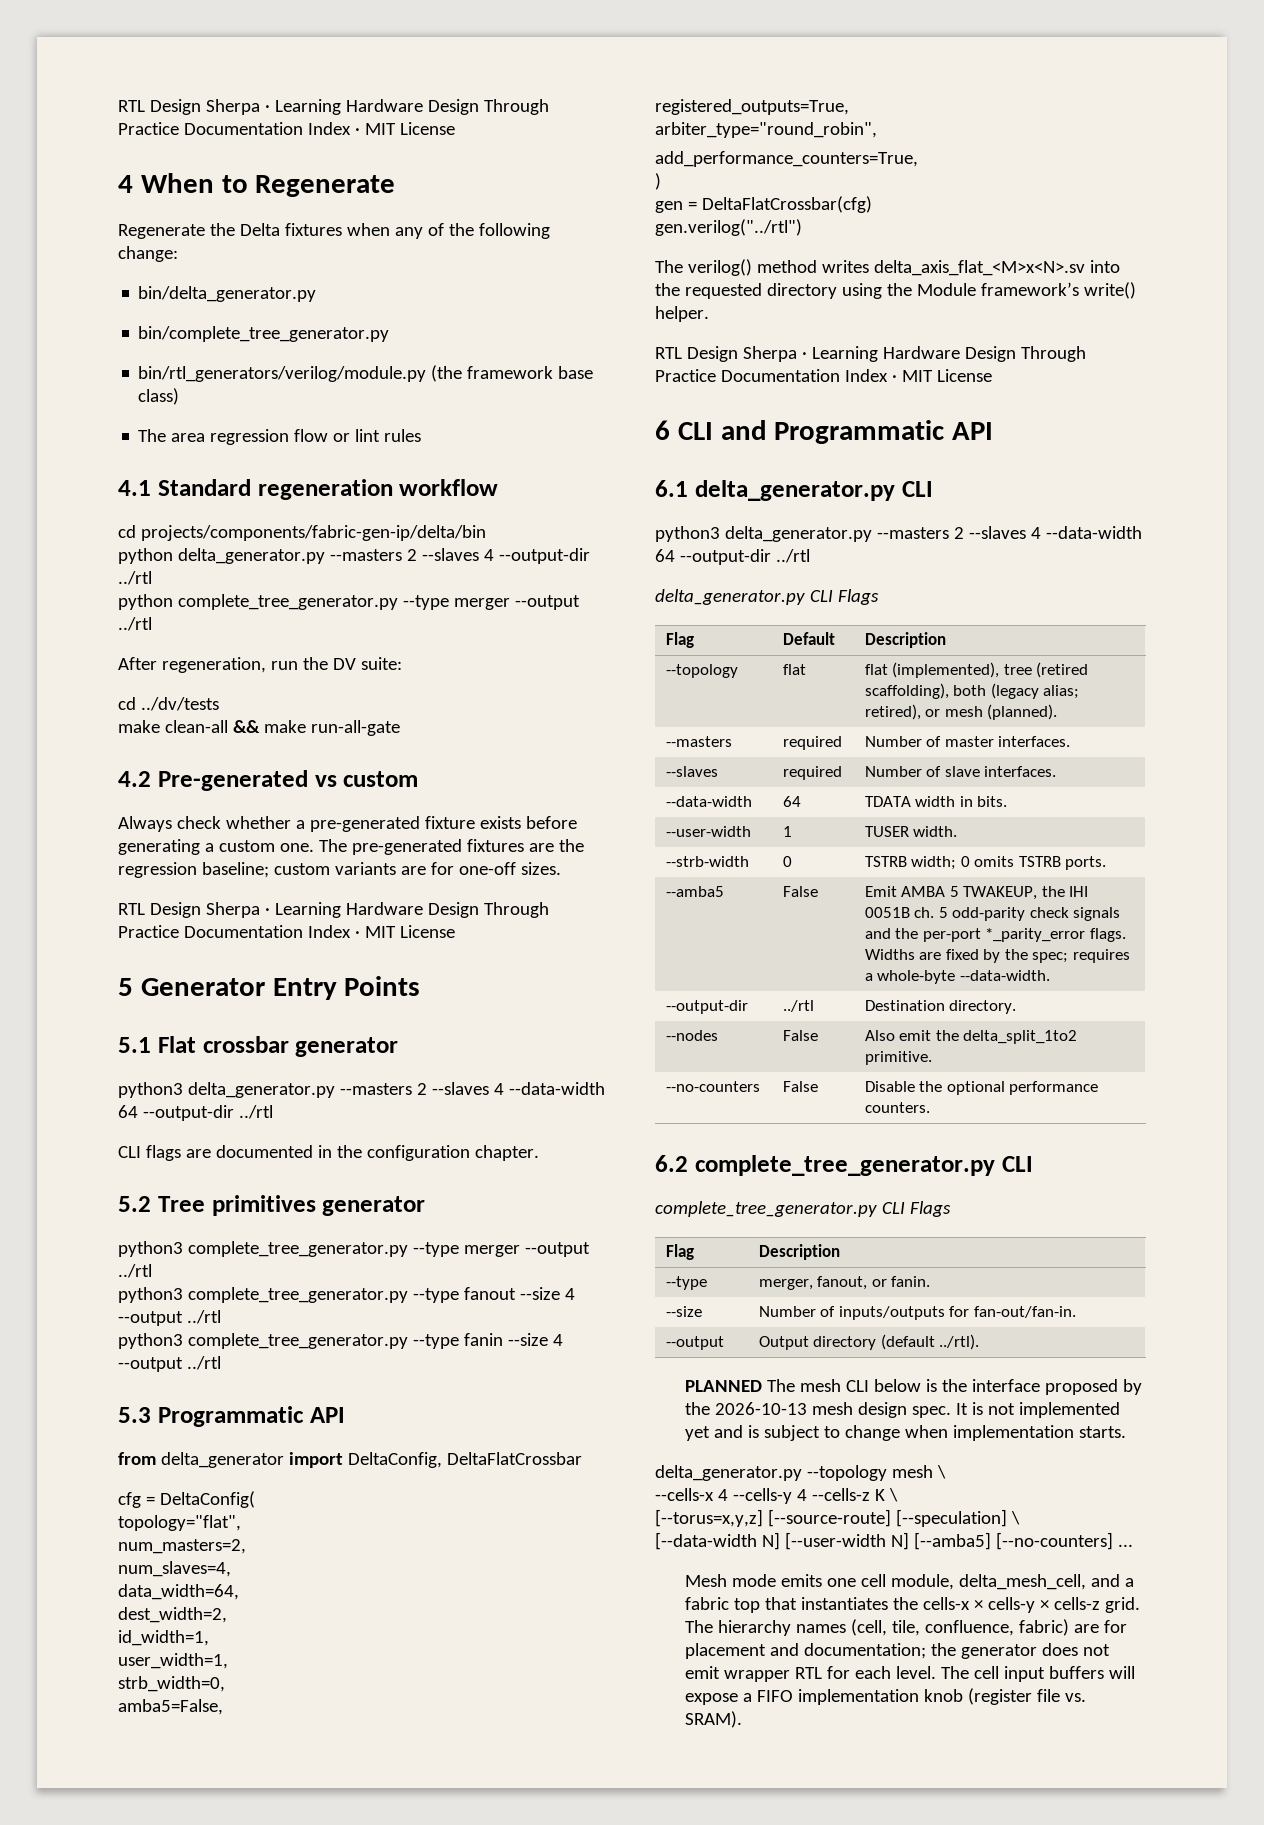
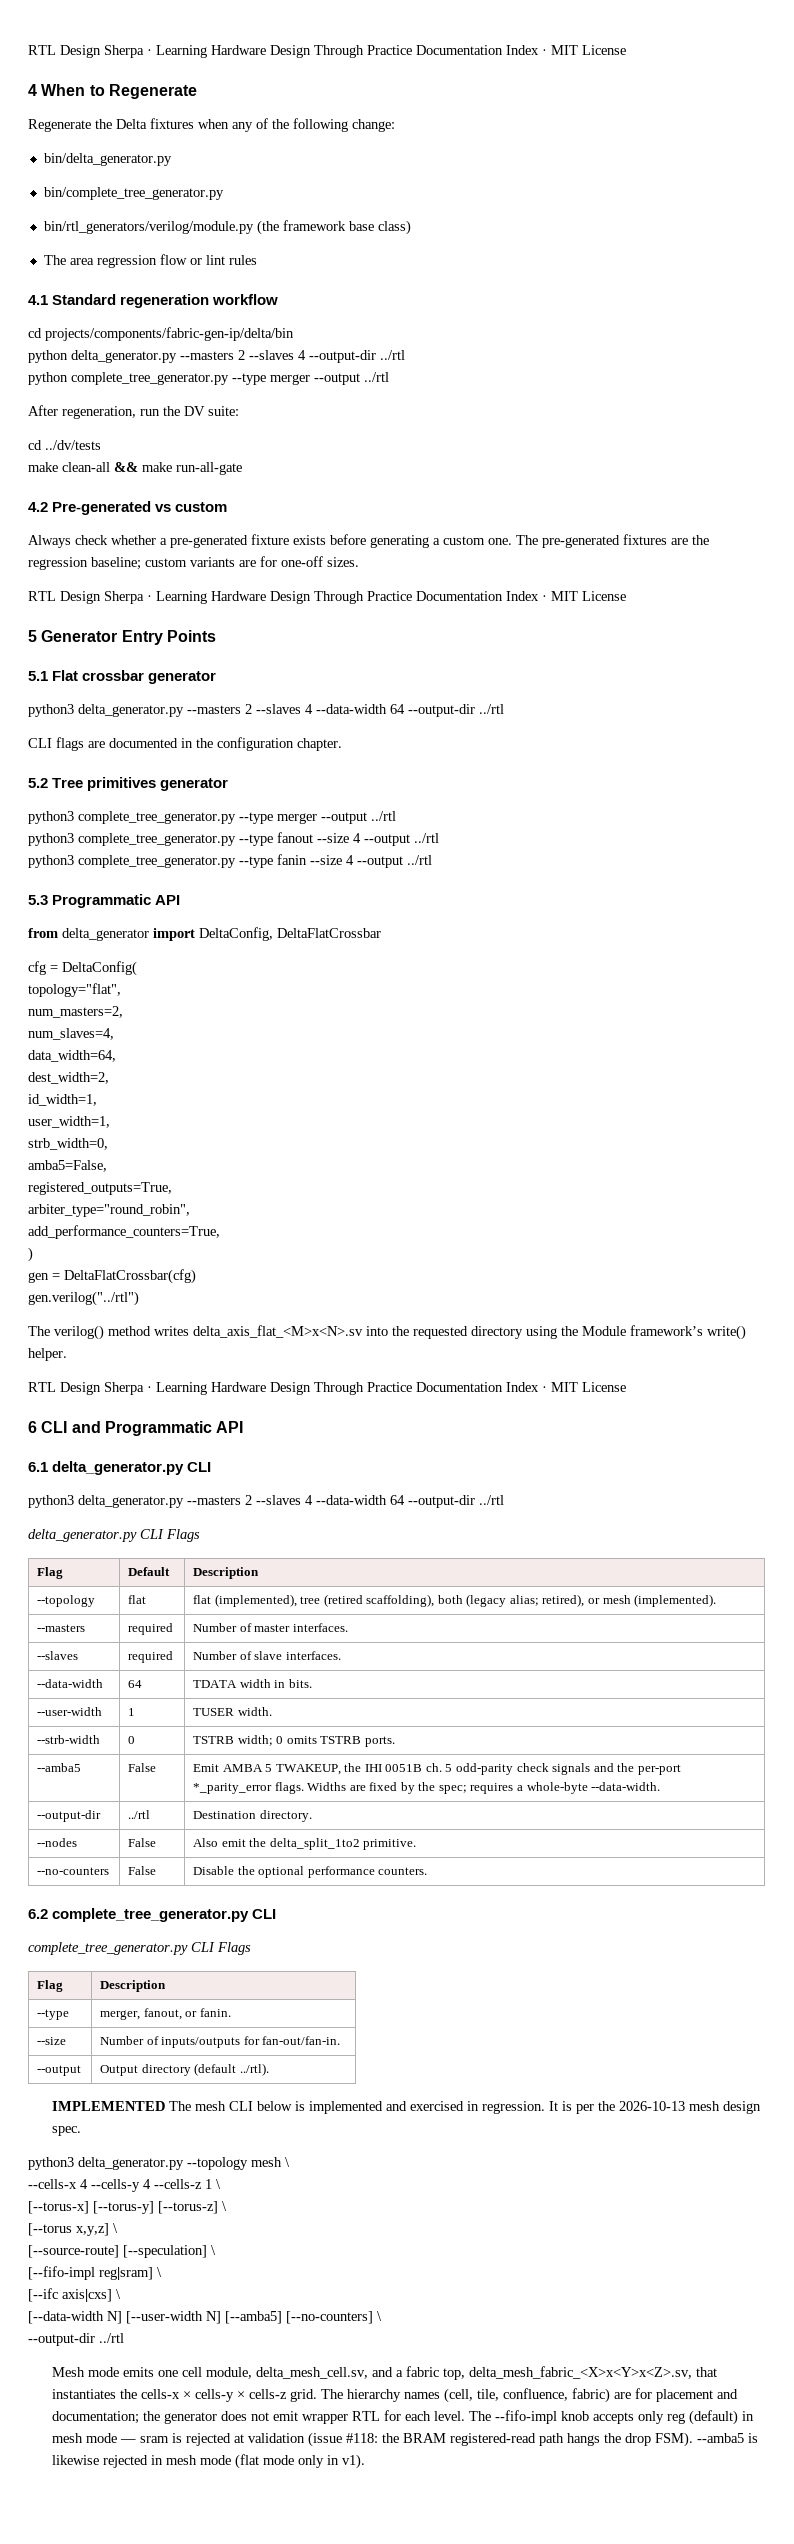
[987,704,1058,720] (planned). -> [634,1594,717,1607] (implemented).
[684,1380,762,1392] PLANNED -> [52,2101,166,2111] IMPLEMENTED
[941,1379,1142,1395] the interface proposed by -> [309,2101,595,2114] implemented and exercised in regression. It is per
[955,1402,1120,1418] [684,1425,1126,1441] It is not implemented yet and is subject to change when implementation starts. // -> [28,2157,74,2170] // python3
[874,1488,898,1502] [655,1509,1007,1527] K \ // [--torus=x,y,z] [--source-route] [--speculation] -> [205,2179,221,2189] [28,2201,227,2214] [28,2223,118,2236] [28,2245,216,2258] [28,2266,162,2280] [28,2288,112,2302] 1 \ // [--torus-x] [--torus-y] [--torus-z] \ // [--torus x,y,z] \ // [--source-route] [--speculation] \ // [--fifo-impl reg|sram] \ // [--ifc axis|cxs]
[1117,1544,1133,1547] ... -> [377,2311,382,2321] [28,2333,124,2346] \ // --output-dir ../rtl
[958,1574,1086,1590] delta_mesh_cell, -> [256,2367,369,2379] delta_mesh_cell.sv,
[733,1598,760,1613] top -> [443,2366,693,2380] top, delta_mesh_fabric_<X>x<Y>x<Z>.sv,
[973,1666,1135,1682] [684,1688,1086,1705] [684,1711,742,1728] cell input buffers will expose a FIFO implementation knob (register file vs. SRAM). -> [495,2410,755,2425] [52,2432,759,2447] [52,2454,366,2469] --fifo-impl knob accepts only reg (default) in mesh mode — sram is rejected at validation (issue #118: the BRAM registered-read path hangs the drop FSM). --amba5 is likewise rejected in mesh mode (flat mode only in v1).

